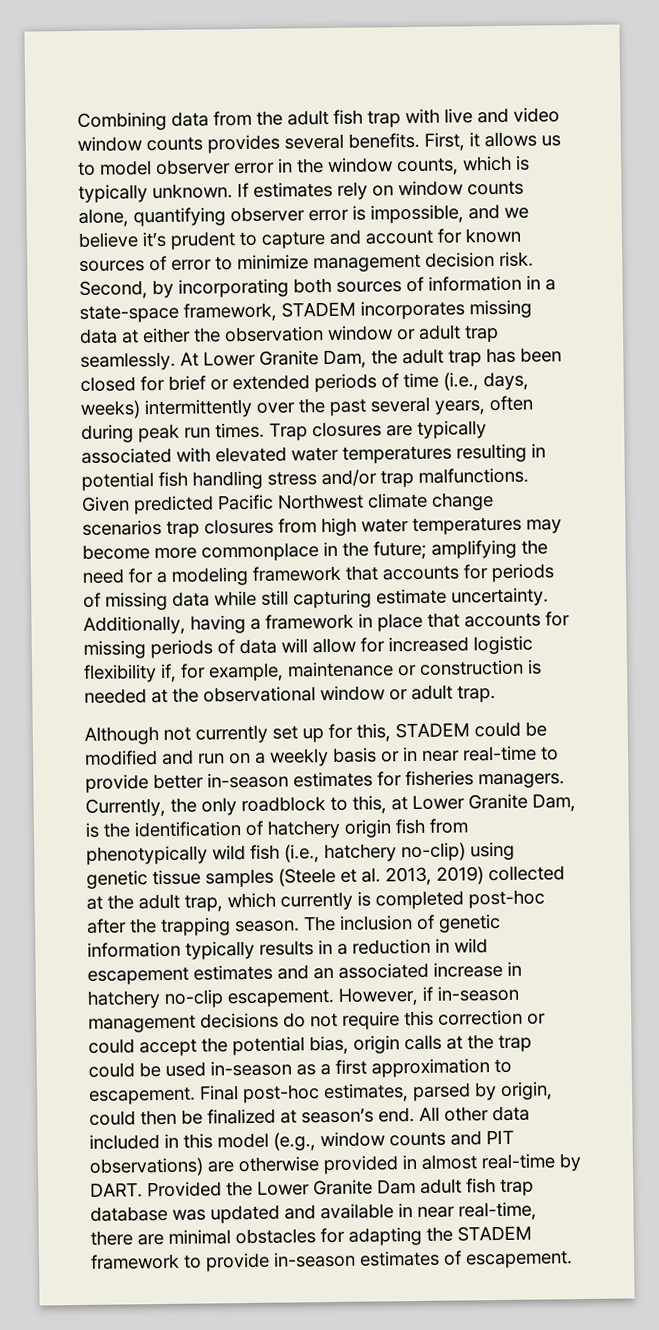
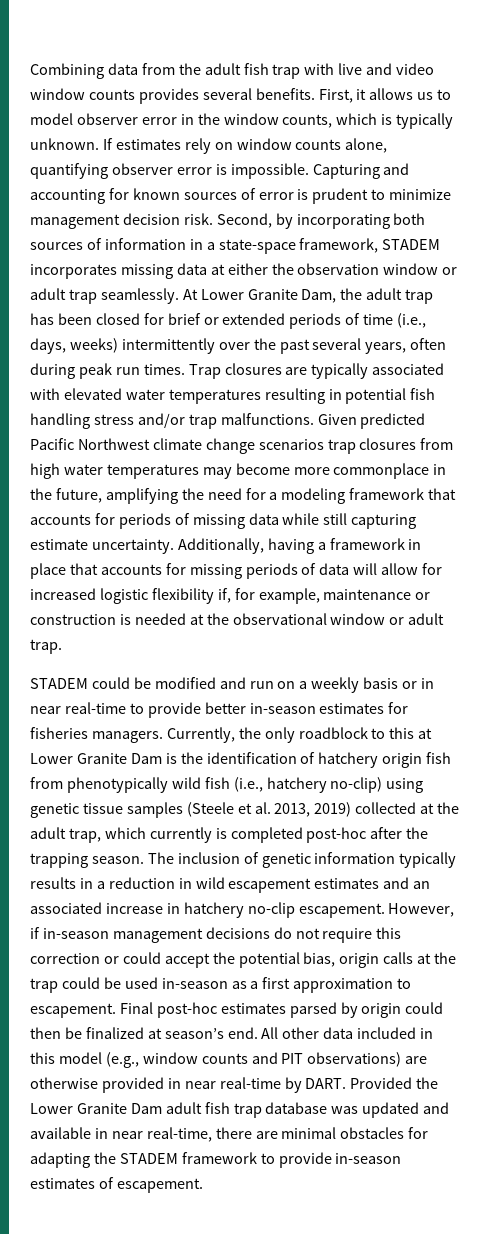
[370,203,529,224] [78,229,434,250] impossible, and we believe it’s prudent to capture and account -> [230,163,410,179] [30,189,105,204] impossible. Capturing and accounting
(212, 265) none -> [297,188,369,204] is prudent
[373,540,427,560] future; -> [55,488,102,503] future,
[84,723,391,745] Although not currently set up for this, -> (62, 646) none
[352,795,387,814] this, -> [389,727,415,739] this
[532,793,576,812] Dam, -> [130,753,162,764] Dam
[323,1083,409,1103] estimates, -> [220,1003,286,1014] estimates
[500,1081,553,1100] origin, -> [361,1003,402,1018] origin
[421,1154,477,1170] almost -> [184,1081,216,1089] near

